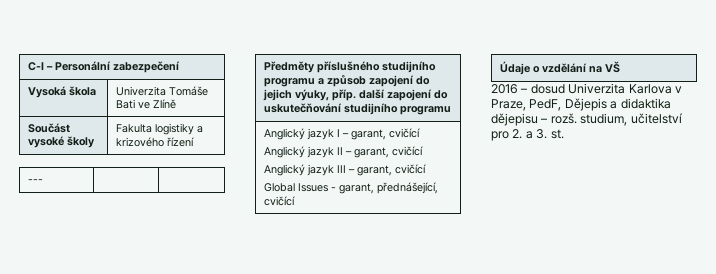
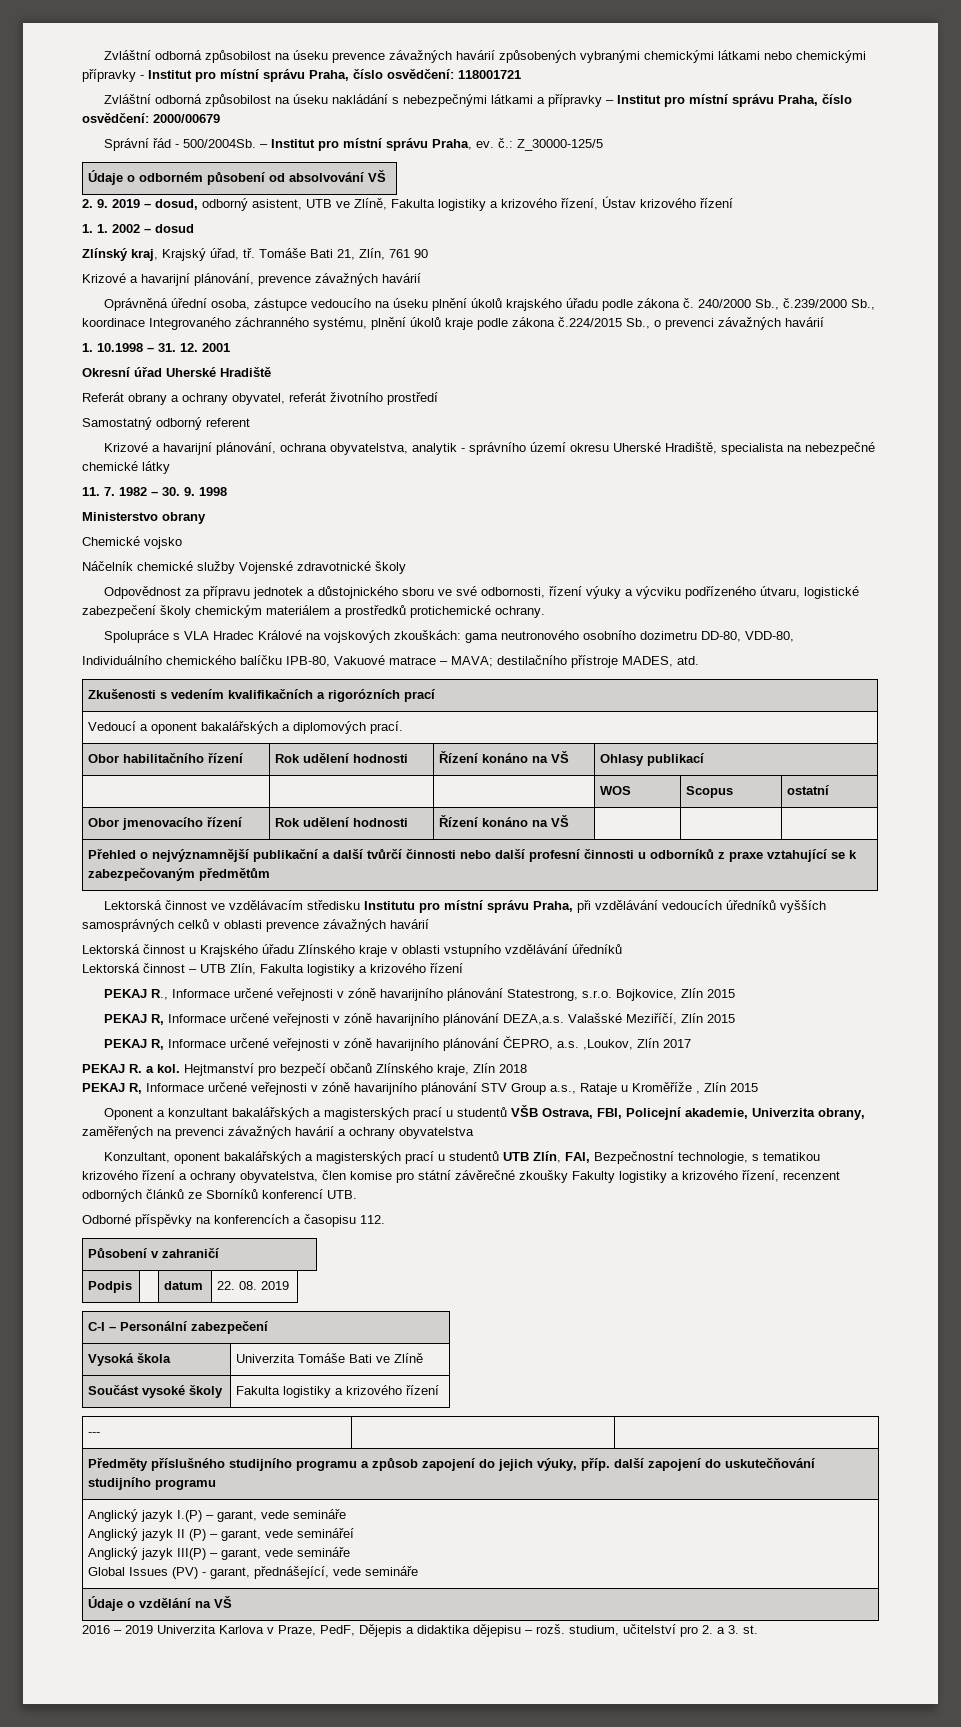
(28, 66) none -> [103,50,866,63] [82,69,521,82] [103,94,852,107] [82,113,220,123] [103,138,603,151] [88,170,387,185] [82,196,733,211] [82,224,194,233] [82,248,428,261] [82,273,421,286] [103,298,875,311] [82,317,824,330] [82,343,230,352] [82,367,271,377] [82,392,438,405] [82,417,250,430] [103,442,875,455] [82,461,170,474] [82,487,227,496] [82,512,206,524] [82,536,182,549] [82,561,406,574] [103,586,859,599] [82,605,545,618] [103,630,794,643] [82,655,699,668] [88,689,436,702] [88,721,404,734] [88,753,244,763] [275,753,409,763] [439,751,570,763] [600,753,705,766] [600,786,632,795] [686,786,734,798] [787,785,830,795] [88,817,243,830] [275,817,409,827] [439,815,570,827] [88,848,858,862] [88,867,271,881] [103,900,826,913] [82,919,429,932] [82,944,622,957] [82,963,463,976] [103,988,735,1001] [103,1013,735,1026] [103,1036,691,1051] [82,1063,527,1076] [82,1082,758,1095] [103,1105,865,1120] [82,1126,474,1139] [103,1151,820,1164] [82,1170,840,1183] [82,1189,357,1202] [82,1214,385,1227] [88,1247,220,1258] [88,1281,133,1293] [164,1281,204,1290] [217,1281,290,1290] Zvláštní odborná způsobilost na úseku prevence závažných havárií způsobených vybranými chemickými látkami nebo chemickými přípravky - Institut pro místní správu Praha, číslo osvědčení: 118001721 // Zvláštní odborná způsobilost na úseku nakládání s nebezpečnými látkami a přípravky – Institut pro místní správu Praha, číslo osvědčení: 2000/00679 // Správní řád - 500/2004Sb. – Institut pro místní správu Praha, ev. č.: Z_30000-125/5 // Údaje o odborném působení od absolvování VŠ // 2. 9. 2019 – dosud, odborný asistent, UTB ve Zlíně, Fakulta logistiky a krizového řízení, Ústav krizového řízení // 1. 1. 2002 – dosud // Zlínský kraj, Krajský úřad, tř. Tomáše Bati 21, Zlín, 761 90 // Krizové a havarijní plánování, prevence závažných havárií // Oprávněná úřední osoba, zástupce vedoucího na úseku plnění úkolů krajského úřadu podle zákona č. 240/2000 Sb., č.239/2000 Sb., koordinace Integrovaného záchranného systému, plnění úkolů kraje podle zákona č.224/2015 Sb., o prevenci závažných havárií // 1. 10.1998 – 31. 12. 2001 // Okresní úřad Uherské Hradiště // Referát obrany a ochrany obyvatel, referát životního prostředí // Samostatný odborný referent // Krizové a havarijní plánování, ochrana obyvatelstva, analytik - správního území okresu Uherské Hradiště, specialista na nebezpečné chemické látky // 11. 7. 1982 – 30. 9. 1998 // Ministerstvo obrany // Chemické vojsko // Náčelník chemické služby Vojenské zdravotnické školy // Odpovědnost za přípravu jednotek a důstojnického sboru ve své odbornosti, řízení výuky a výcviku podřízeného útvaru, logistické zabezpečení školy chemickým materiálem a prostředků protichemické ochrany. // Spolupráce s VLA Hradec Králové na vojskových zkouškách: gama neutronového osobního dozimetru DD-80, VDD-80, // Individuálního chemického balíčku IPB-80, Vakuové matrace – MAVA; destilačního přístroje MADES, atd. // Zkušenosti s vedením kvalifikačních a rigorózních prací // Vedoucí a oponent bakalářských a diplomových prací. // Obor habilitačního řízení | Rok udělení hodnosti | Řízení konáno na VŠ | Ohlasy publikací // | | | WOS | Scopus | ostatní // Obor jmenovacího řízení | Rok udělení hodnosti | Řízení konáno na VŠ | | | // Přehled o nejvýznamnější publikační a další tvůrčí činnosti nebo další profesní činnosti u odborníků z praxe vztahující se k zabezpečovaným předmětům // Lektorská činnost ve vzdělávacím středisku Institutu pro místní správu Praha, při vzdělávání vedoucích úředníků vyšších samosprávných celků v oblasti prevence závažných havárií // Lektorská činnost u Krajského úřadu Zlínského kraje v oblasti vstupního vzdělávání úředníků // Lektorská činnost – UTB Zlín, Fakulta logistiky a krizového řízení // PEKAJ R., Informace určené veřejnosti v zóně havarijního plánování Statestrong, s.r.o. Bojkovice, Zlín 2015 // PEKAJ R, Informace určené veřejnosti v zóně havarijního plánování DEZA,a.s. Valašské Meziříčí, Zlín 2015 // PEKAJ R, Informace určené veřejnosti v zóně havarijního plánování ČEPRO, a.s. ,Loukov, Zlín 2017 // PEKAJ R. a kol. Hejtmanství pro bezpečí občanů Zlínského kraje, Zlín 2018 // PEKAJ R, Informace určené veřejnosti v zóně havarijního plánování STV Group a.s., Rataje u Kroměříže , Zlín 2015 // Oponent a konzultant bakalářských a magisterských prací u studentů VŠB Ostrava, FBI, Policejní akademie, Univerzita obrany, zaměřených na prevenci závažných havárií a ochrany obyvatelstva // Konzultant, oponent bakalářských a magisterských prací u studentů UTB Zlín, FAI, Bezpečnostní technologie, s tematikou krizového řízení a ochrany obyvatelstva, člen komise pro státní závěrečné zkoušky Fakulty logistiky a krizového řízení, recenzent odborných článků ze Sborníků konferencí UTB. // Odborné příspěvky na konferencích a časopisu 112. // Působení v zahraničí // Podpis | | datum | 22. 08. 2019 //
[337,128,421,140] I – garant, cvičící -> [177,1509,347,1522] I.(P) – garant, vede semináře
[345,146,424,158] [264,164,427,176] – garant, cvičící // Anglický jazyk III – garant, cvičící -> [189,1528,355,1541] [88,1547,351,1560] (P) – garant, vede seminářeí // Anglický jazyk III(P) – garant, vede semináře
(329, 187) none -> [172,1567,199,1579] (PV)
[264,196,296,206] cvičící -> [333,1566,419,1576] vede semináře
[530,84,565,94] dosud -> [125,1625,153,1634] 2019

